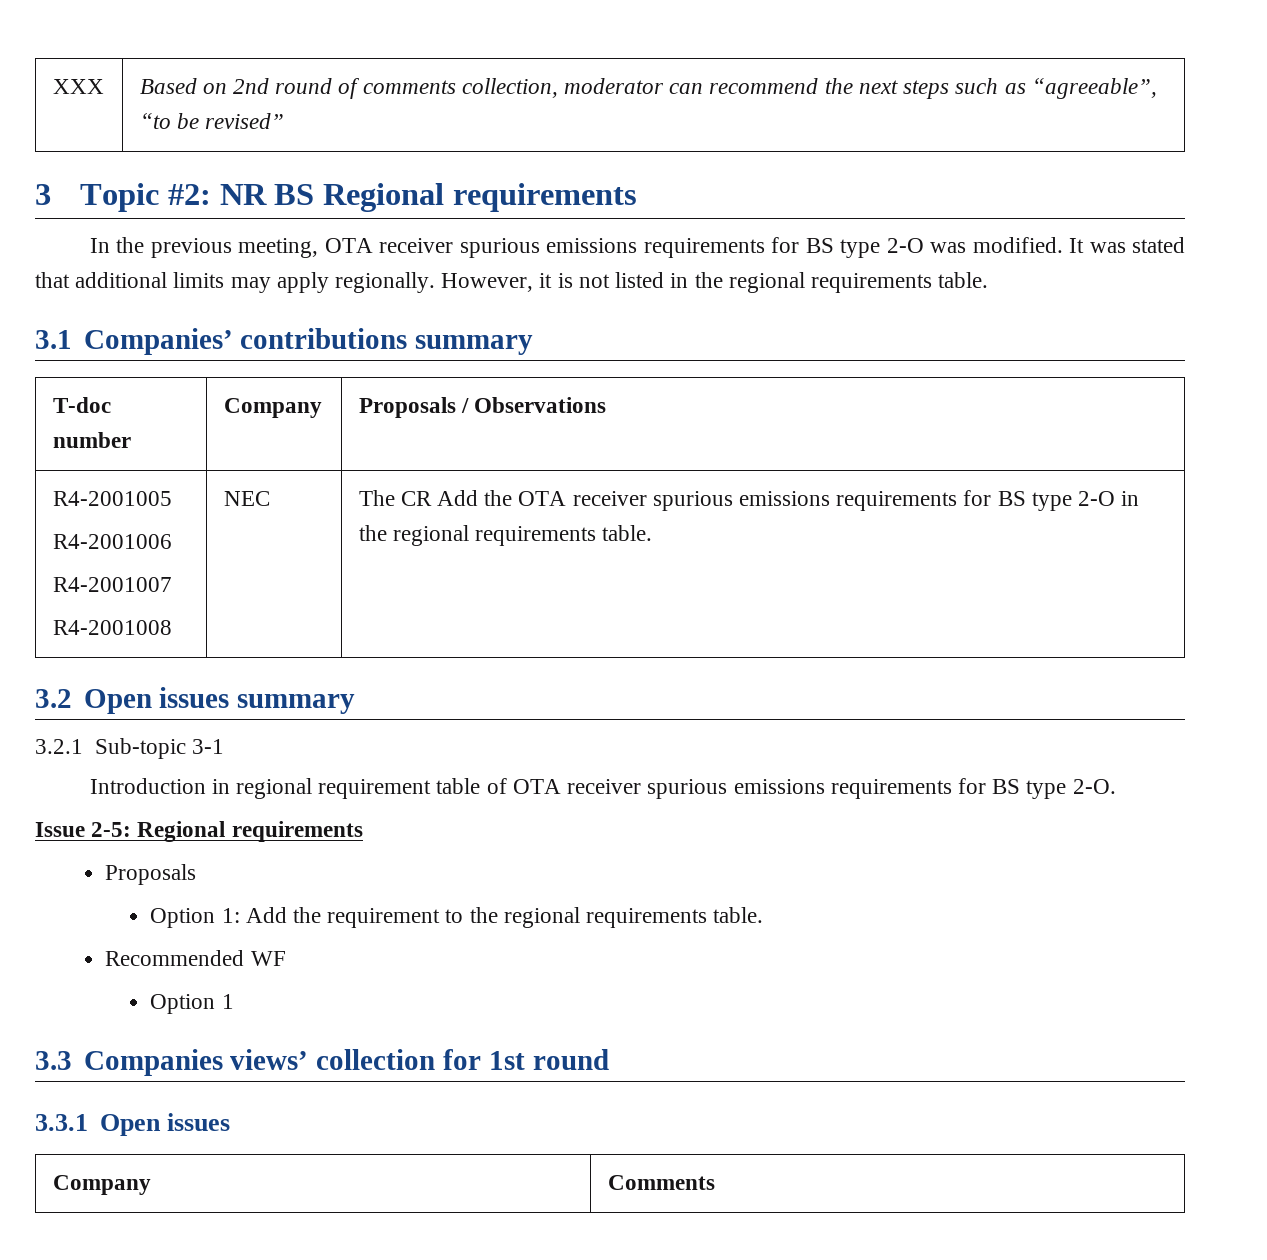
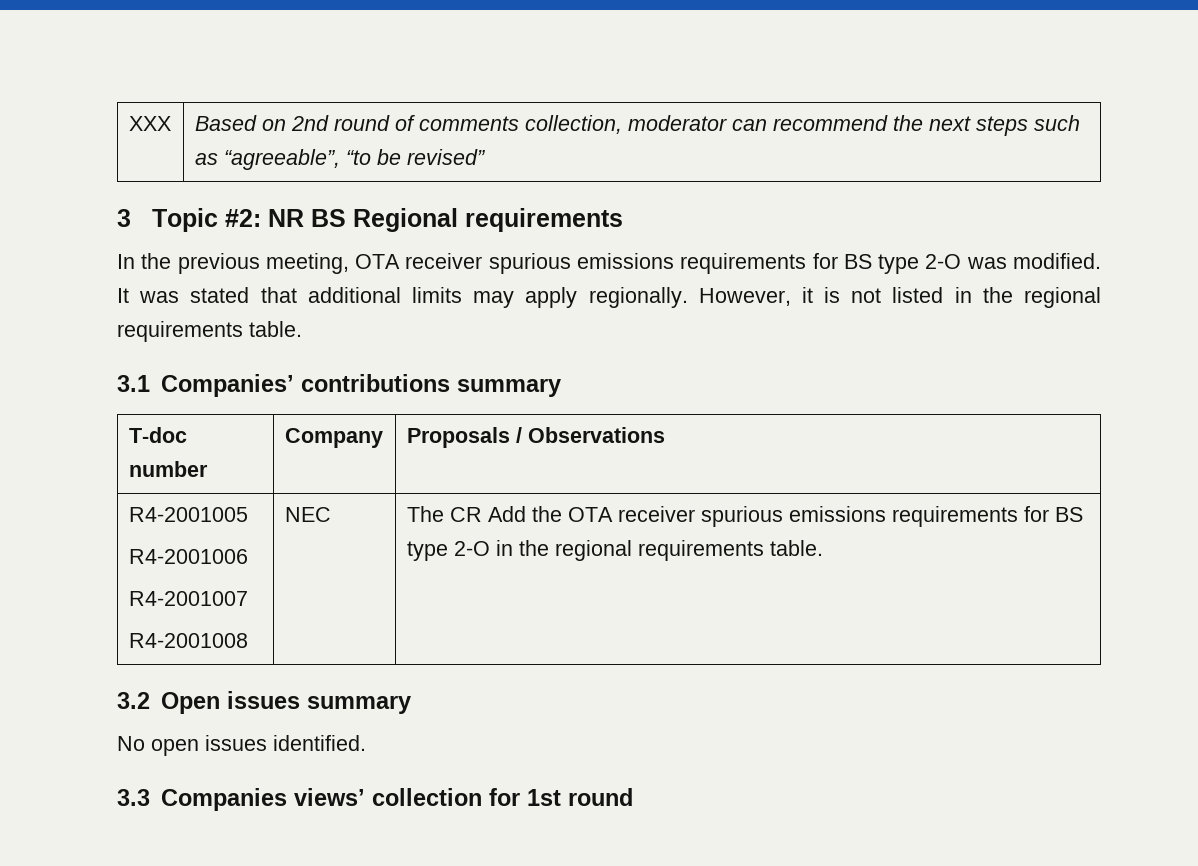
[35,738,224,759] [89,778,1116,799] [35,821,363,842] [105,864,197,885] [150,907,764,928] [105,950,286,966] [150,994,234,1014] 3.2.1 Sub-topic 3-1 // Introduction in regional requirement table of OTA receiver spurious emissions requirements for BS type 2-O. // Issue 2-5: Regional requirements // Proposals // Option 1: Add the requirement to the regional requirements table. // Recommended WF // Option 1 -> [117,735,366,756] No open issues identified.
[35,1113,230,1136] [52,1175,151,1195] [607,1175,715,1190] // 3.3.1 Open issues // Company | Comments -> (633, 797) none

